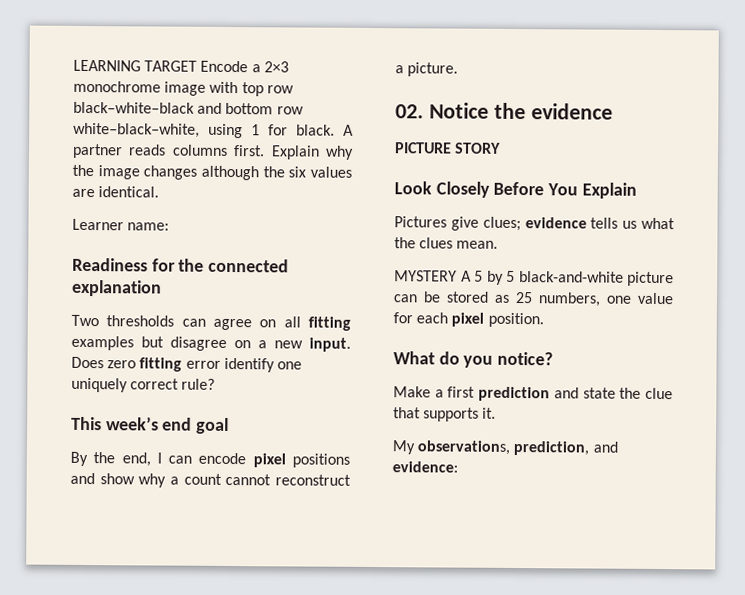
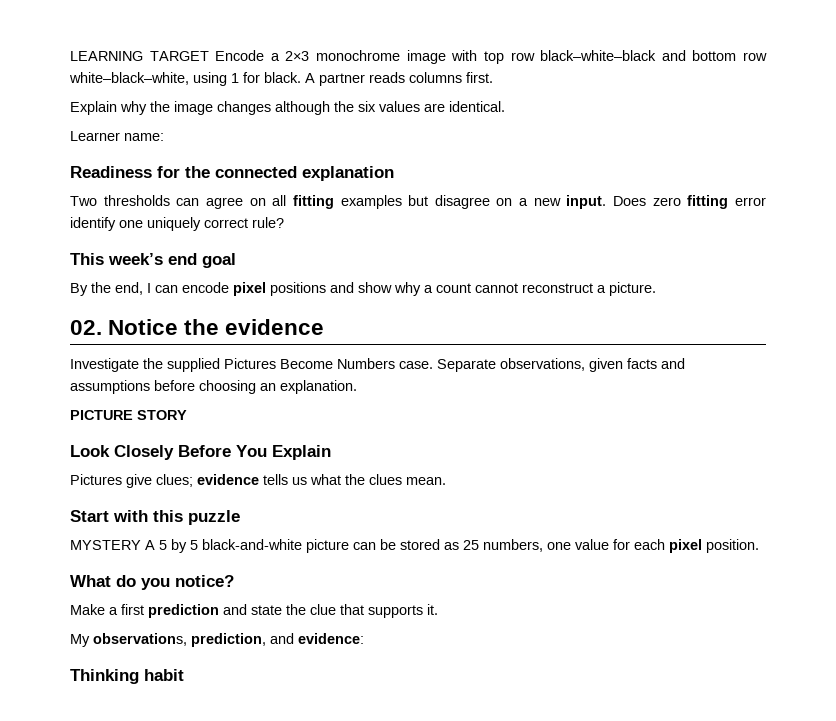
(266, 151) none -> (493, 77) //
(613, 111) none -> [70,358,685,372] [70,380,357,394] // Investigate the supplied Pictures Become Numbers case. Separate observations, given facts and assumptions before choosing an explanation.
(499, 244) none -> [70,510,240,525] // Start with this puzzle
(458, 467) none -> [70,669,184,684] // Thinking habit

